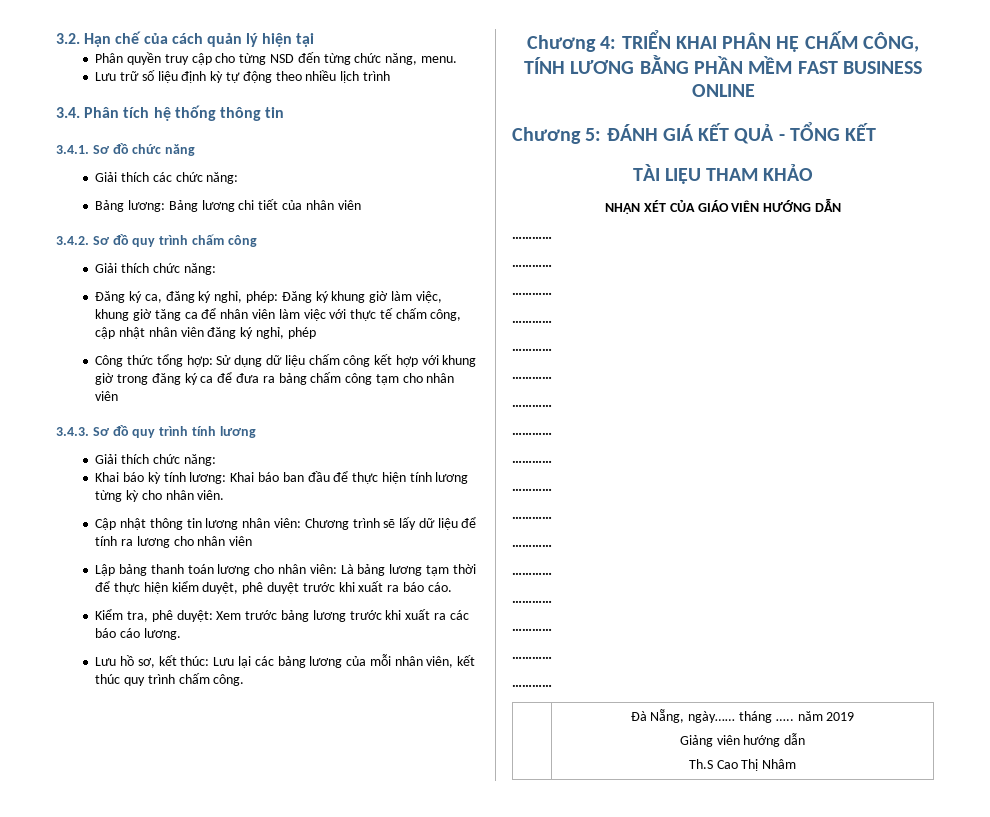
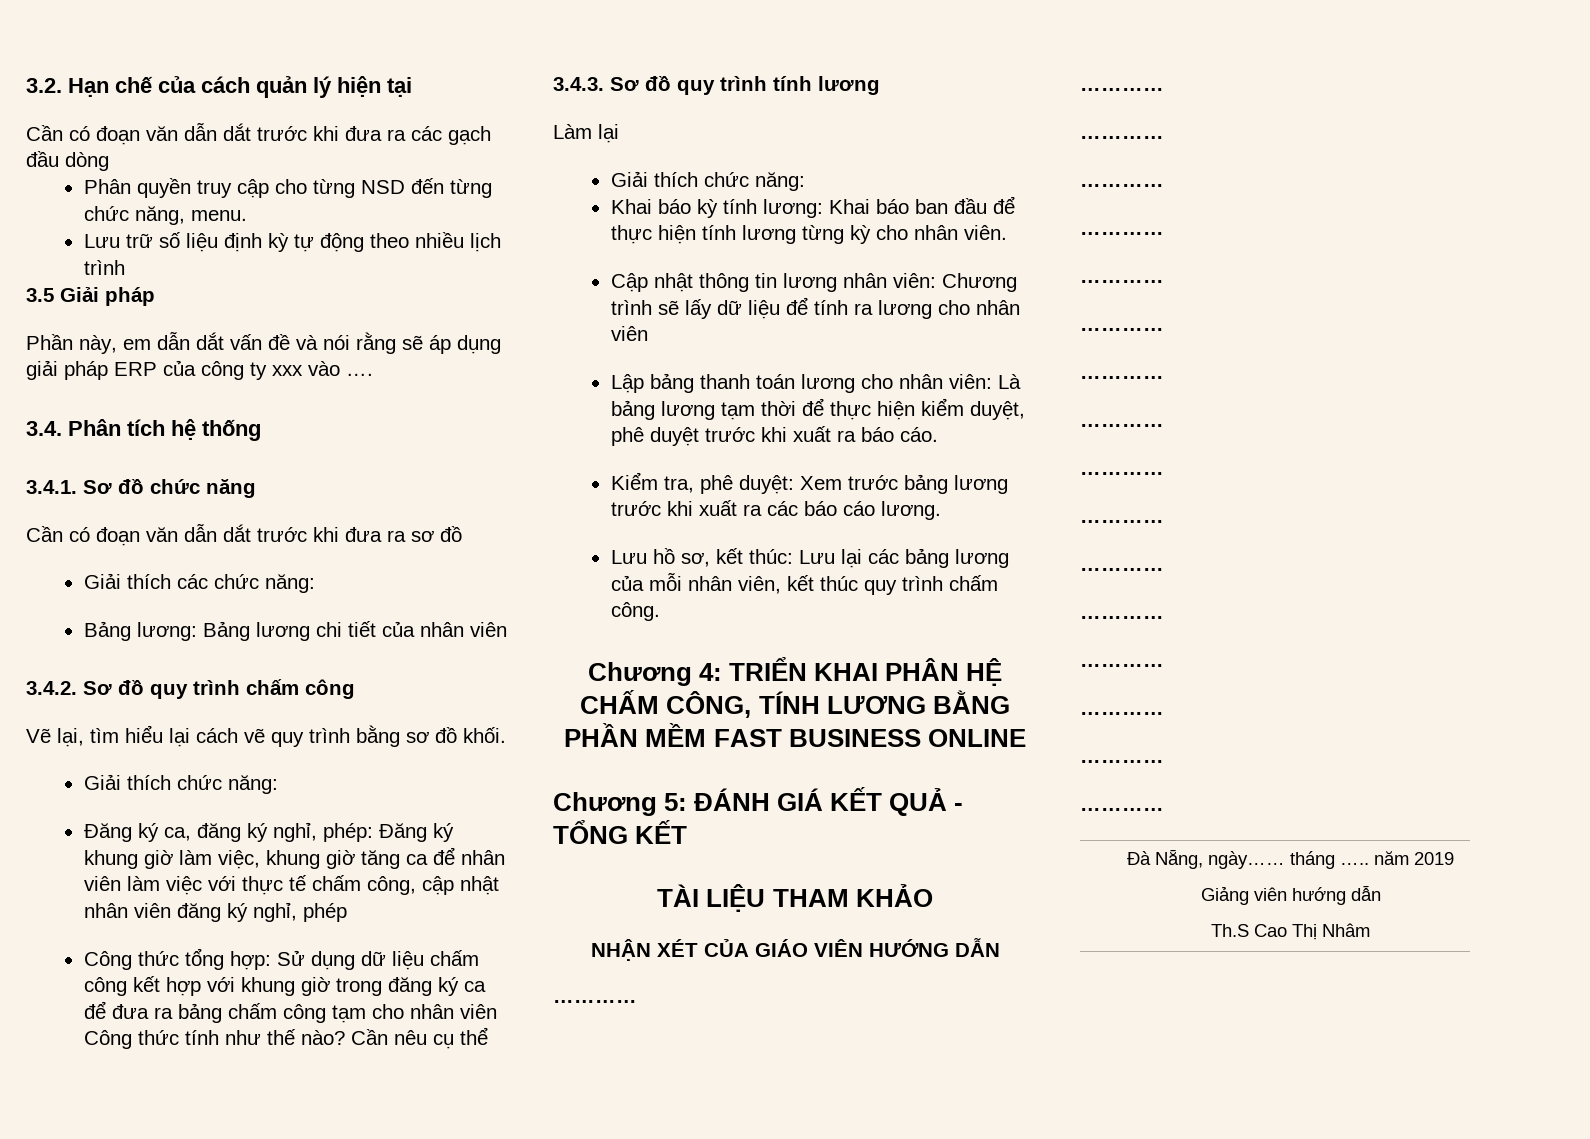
(315, 40) none -> [26,123,491,145] [26,151,109,171] // Cần có đoạn văn dẫn dắt trước khi đưa ra các gạch đầu dòng
(390, 76) none -> [26,287,155,306] [26,332,501,354] [26,360,373,380] // 3.5 Giải pháp // Phần này, em dẫn dắt vấn đề và nói rằng sẽ áp dụng giải pháp ERP của công ty xxx vào ….
[219,107,285,121] thông tin -> (261, 430) none
(196, 150) none -> [26,524,462,546] // Cần có đoạn văn dẫn dắt trước khi đưa ra sơ đồ
(257, 241) none -> [26,725,506,747] // Vẽ lại, tìm hiểu lại cách vẽ quy trình bằng sơ đồ khối.
(119, 396) none -> [83,1027,488,1049] Công thức tính như thế nào? Cần nêu cụ thể
(256, 432) none -> [553,124,619,143] // Làm lại

